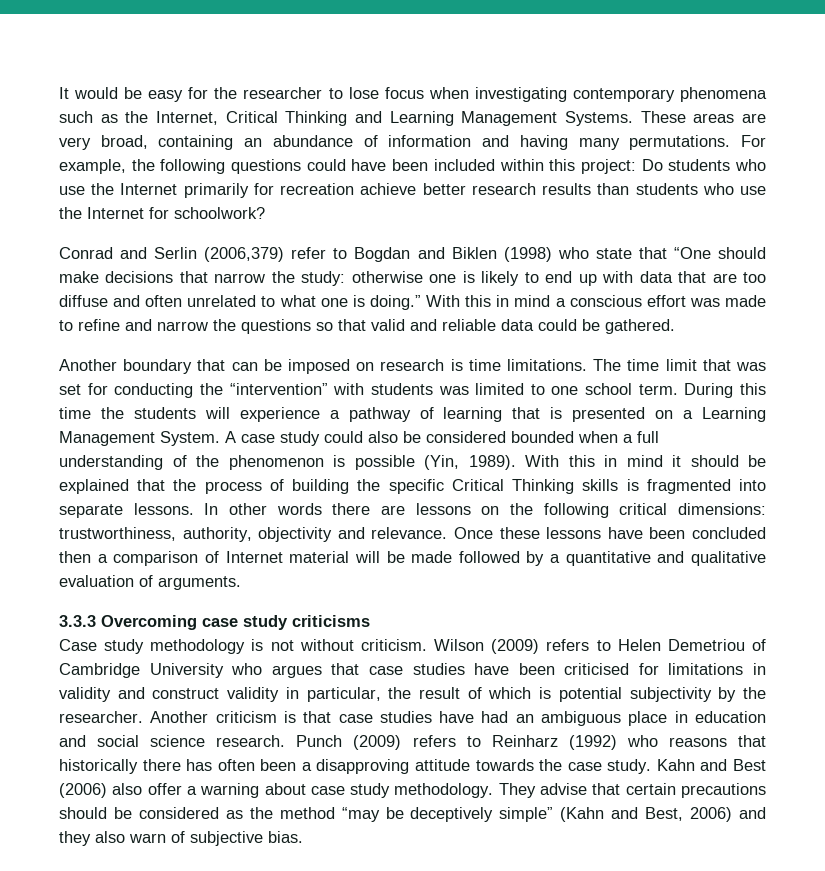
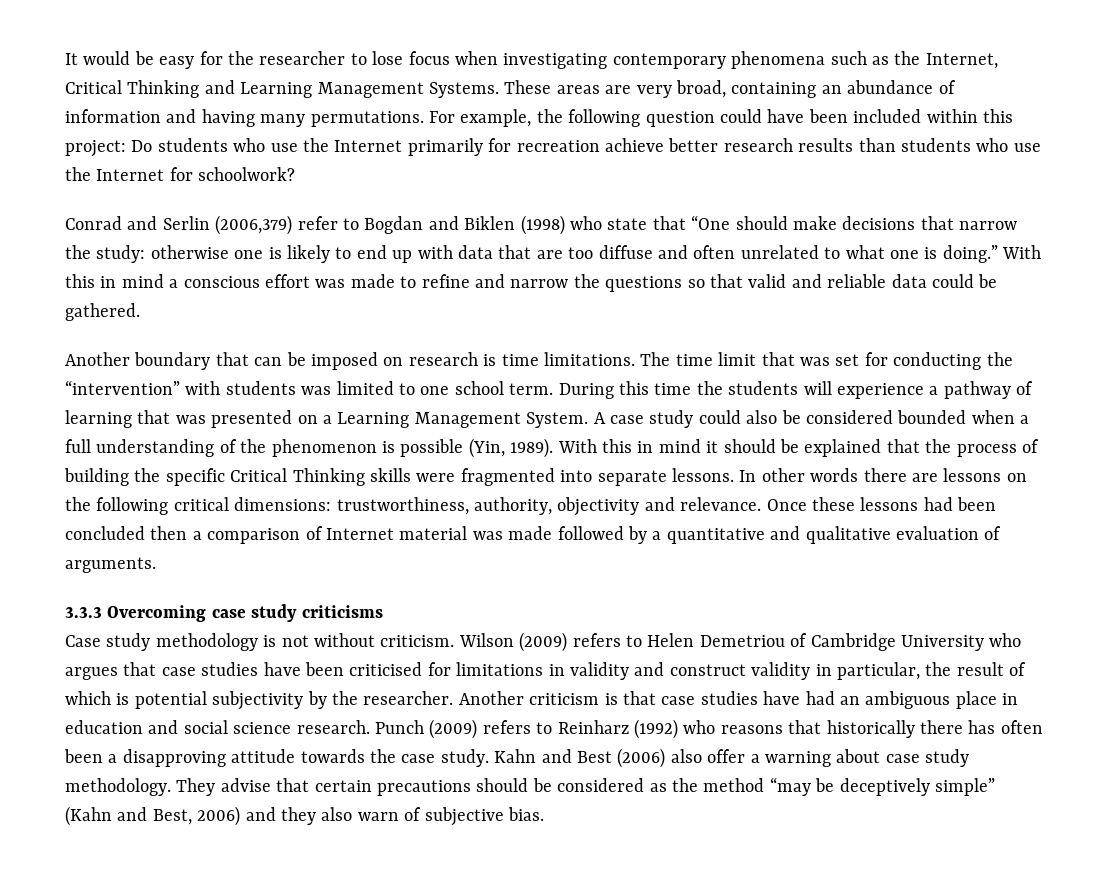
[231,159,302,174] questions -> [645,111,715,127] question
[550,407,563,419] is -> [175,415,206,424] was
[626,479,639,491] is -> [416,473,456,482] were
[607,527,643,539] have -> [923,497,953,511] had
[354,551,405,563] will be -> [472,531,503,540] was

